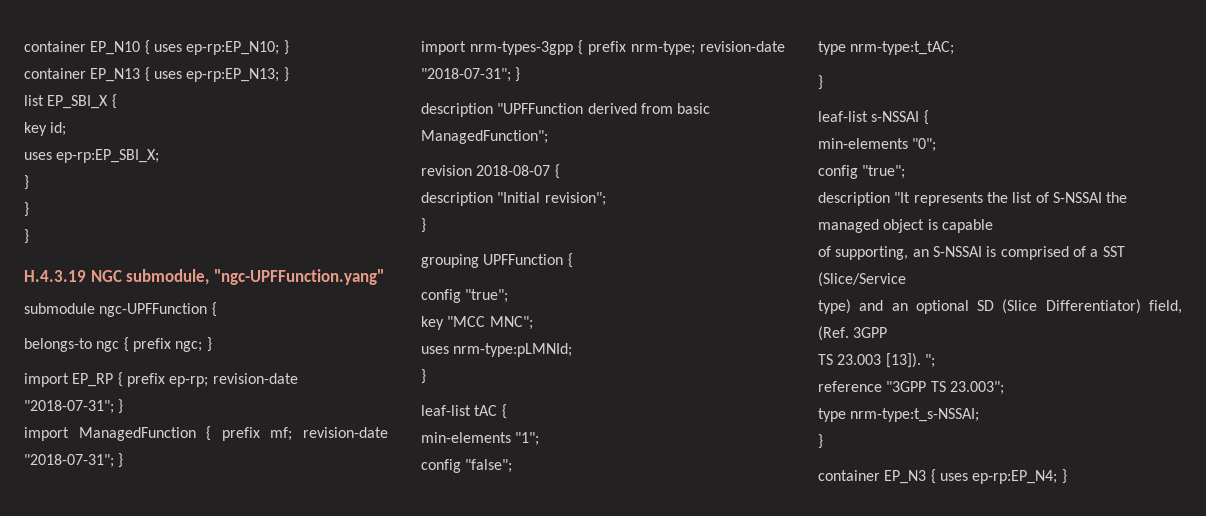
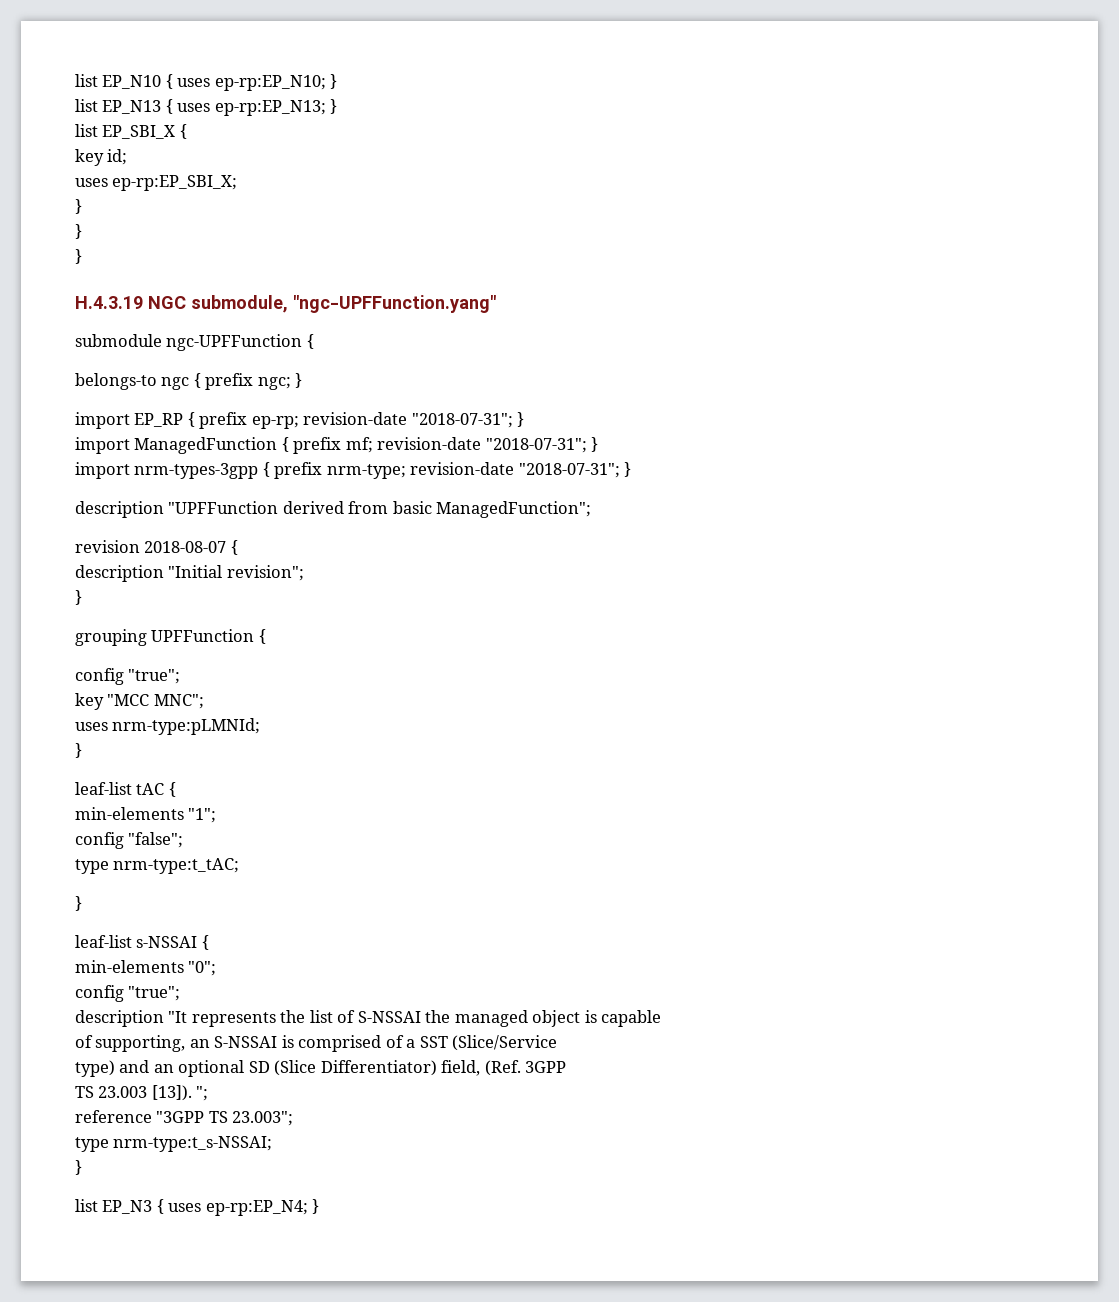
[24,41,86,52] container -> [75,74,98,87] list
[24,68,86,79] container -> [75,99,98,112] list
[818,470,880,481] container -> [75,1199,98,1212] list

